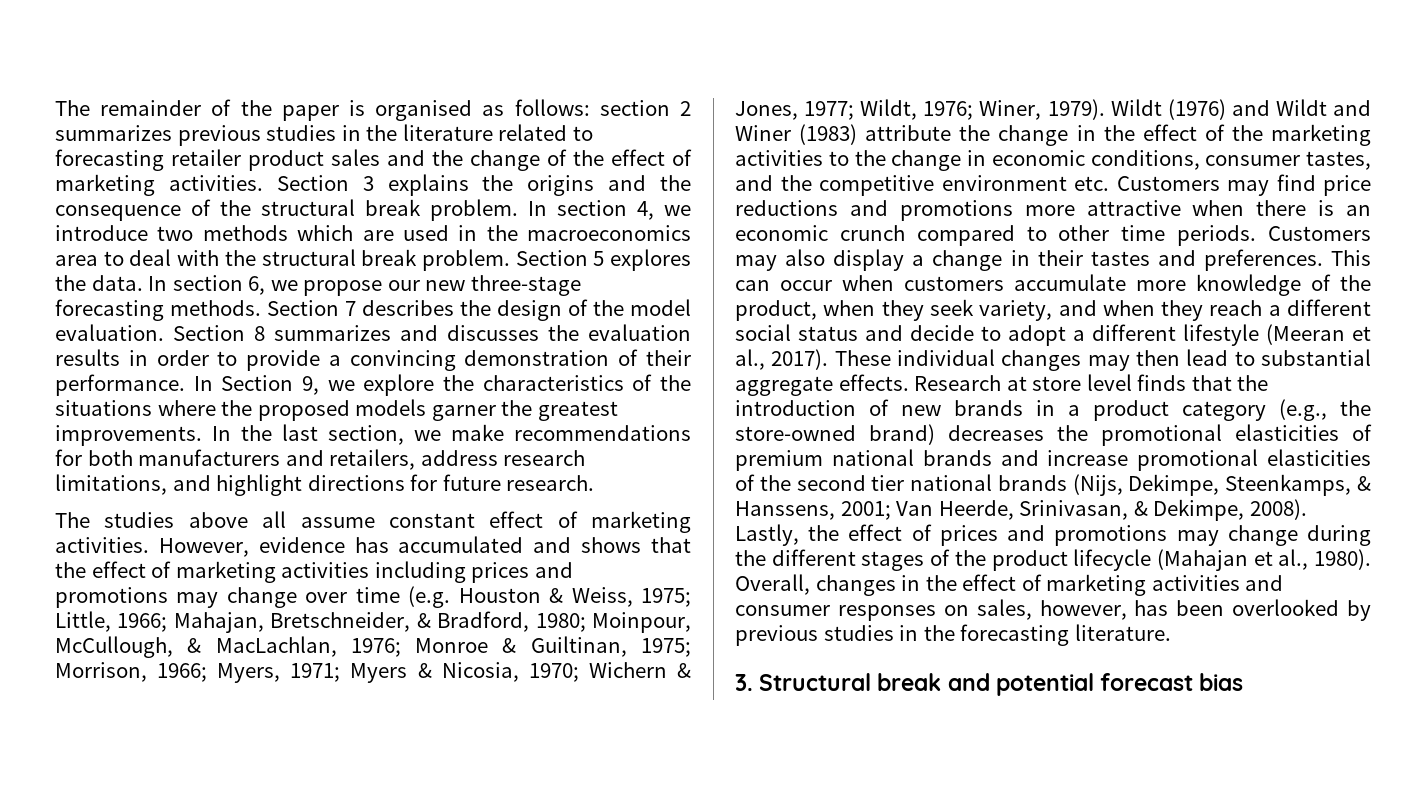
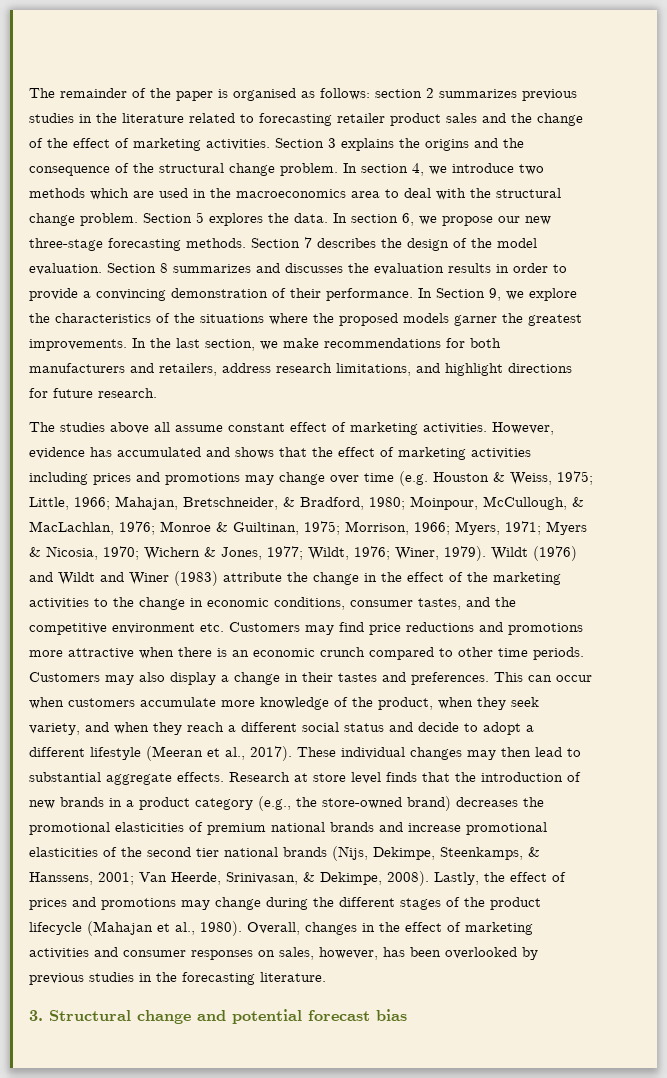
[365,199,421,216] break -> [229,163,275,176] change
[361,249,418,266] break -> [29,213,75,226] change
[877,673,942,691] break -> [137,1010,191,1024] change

